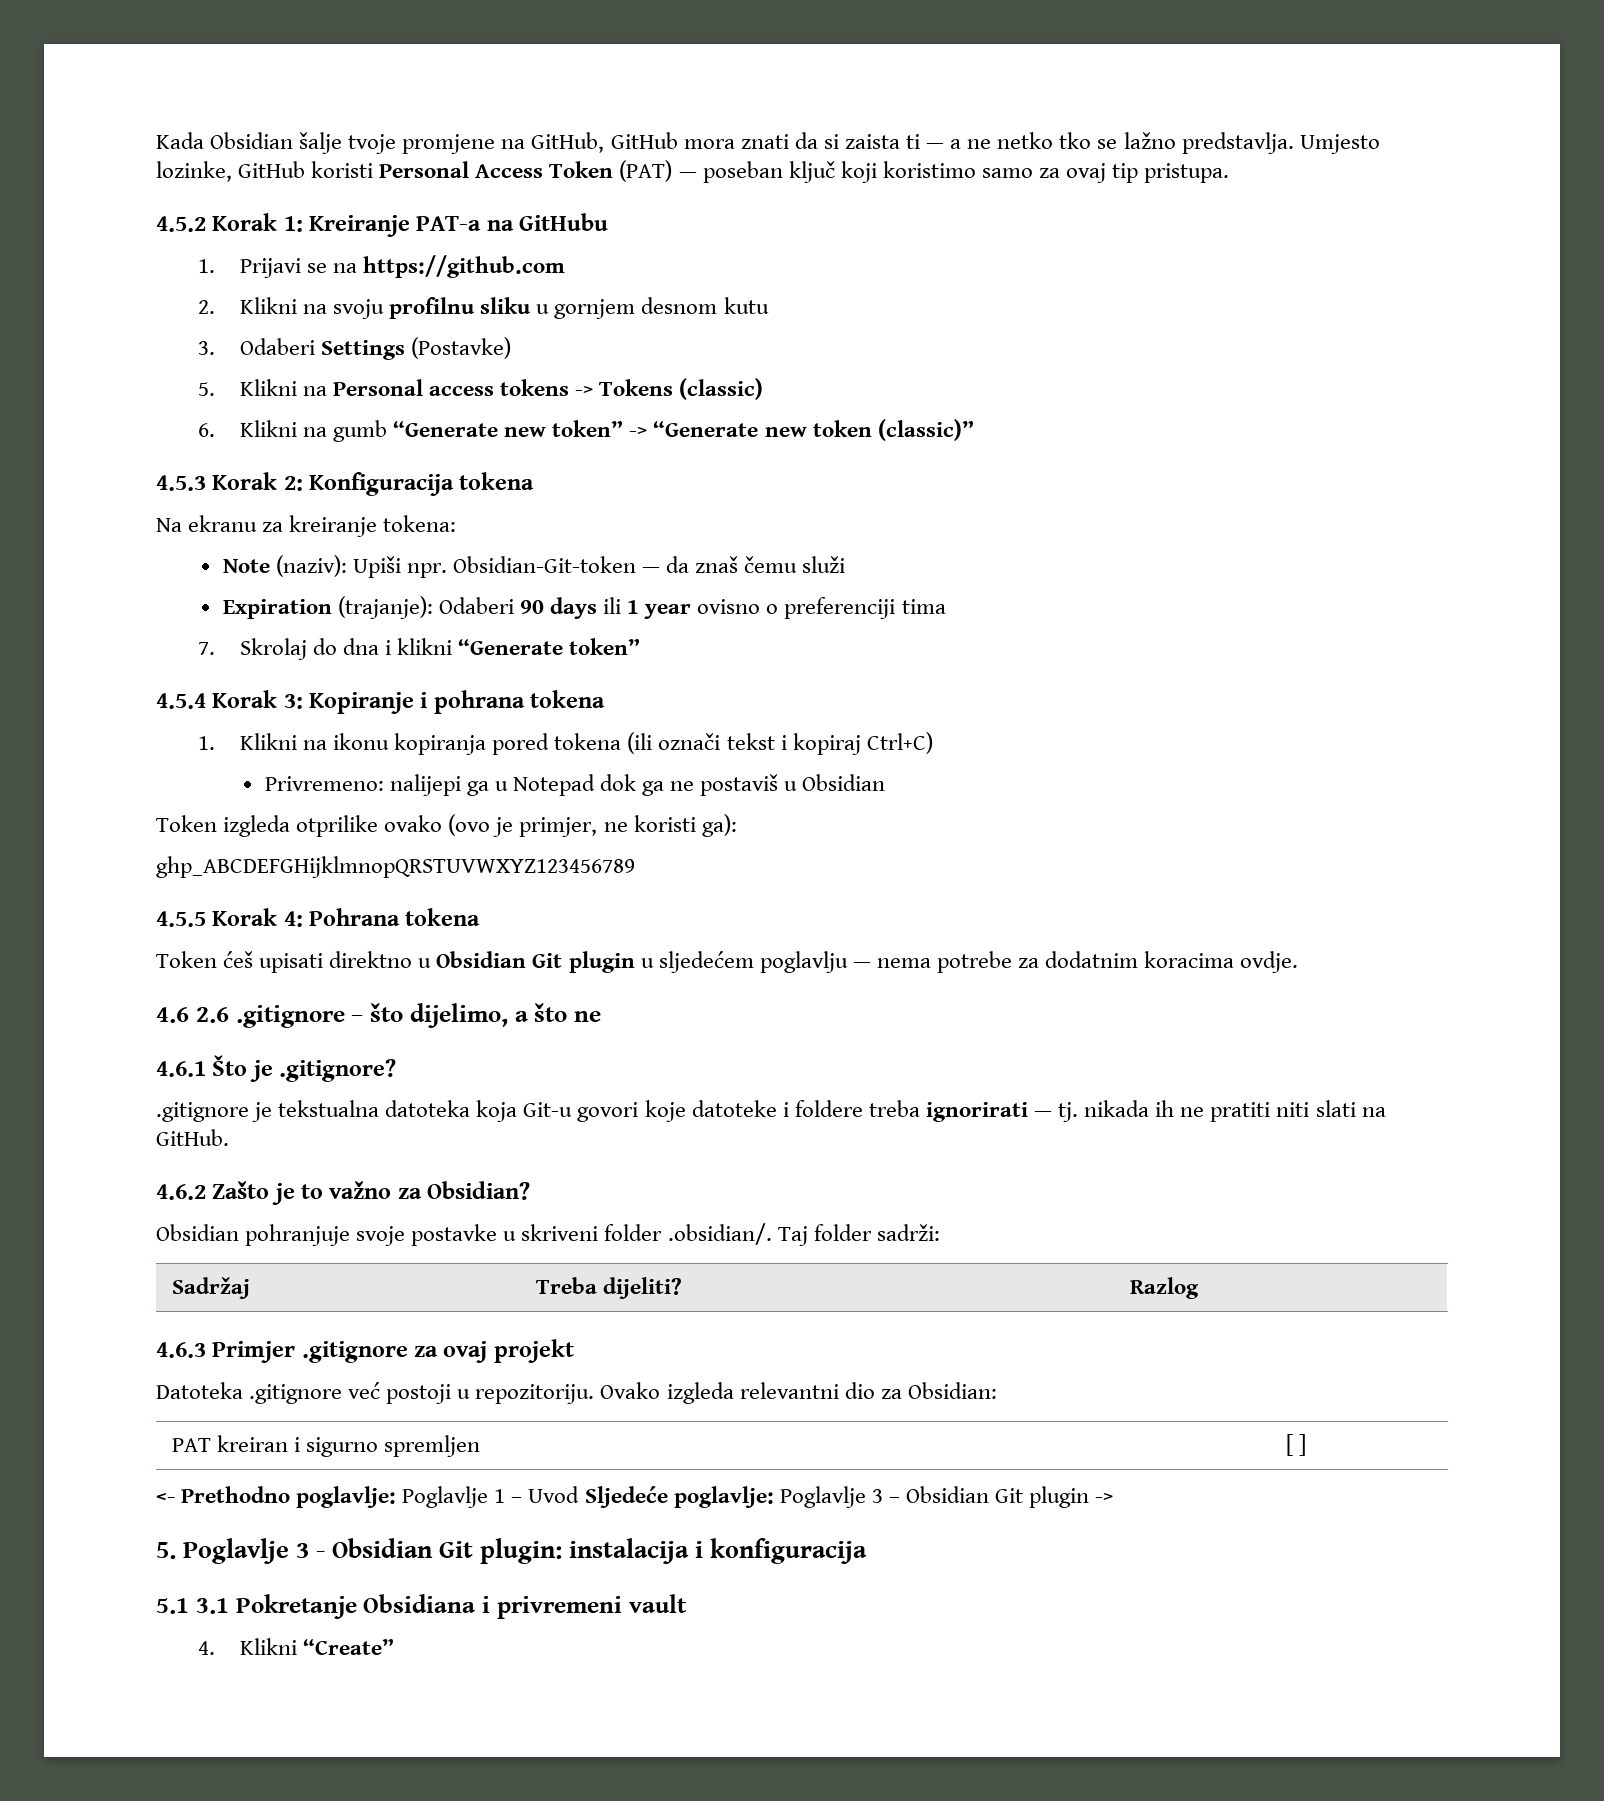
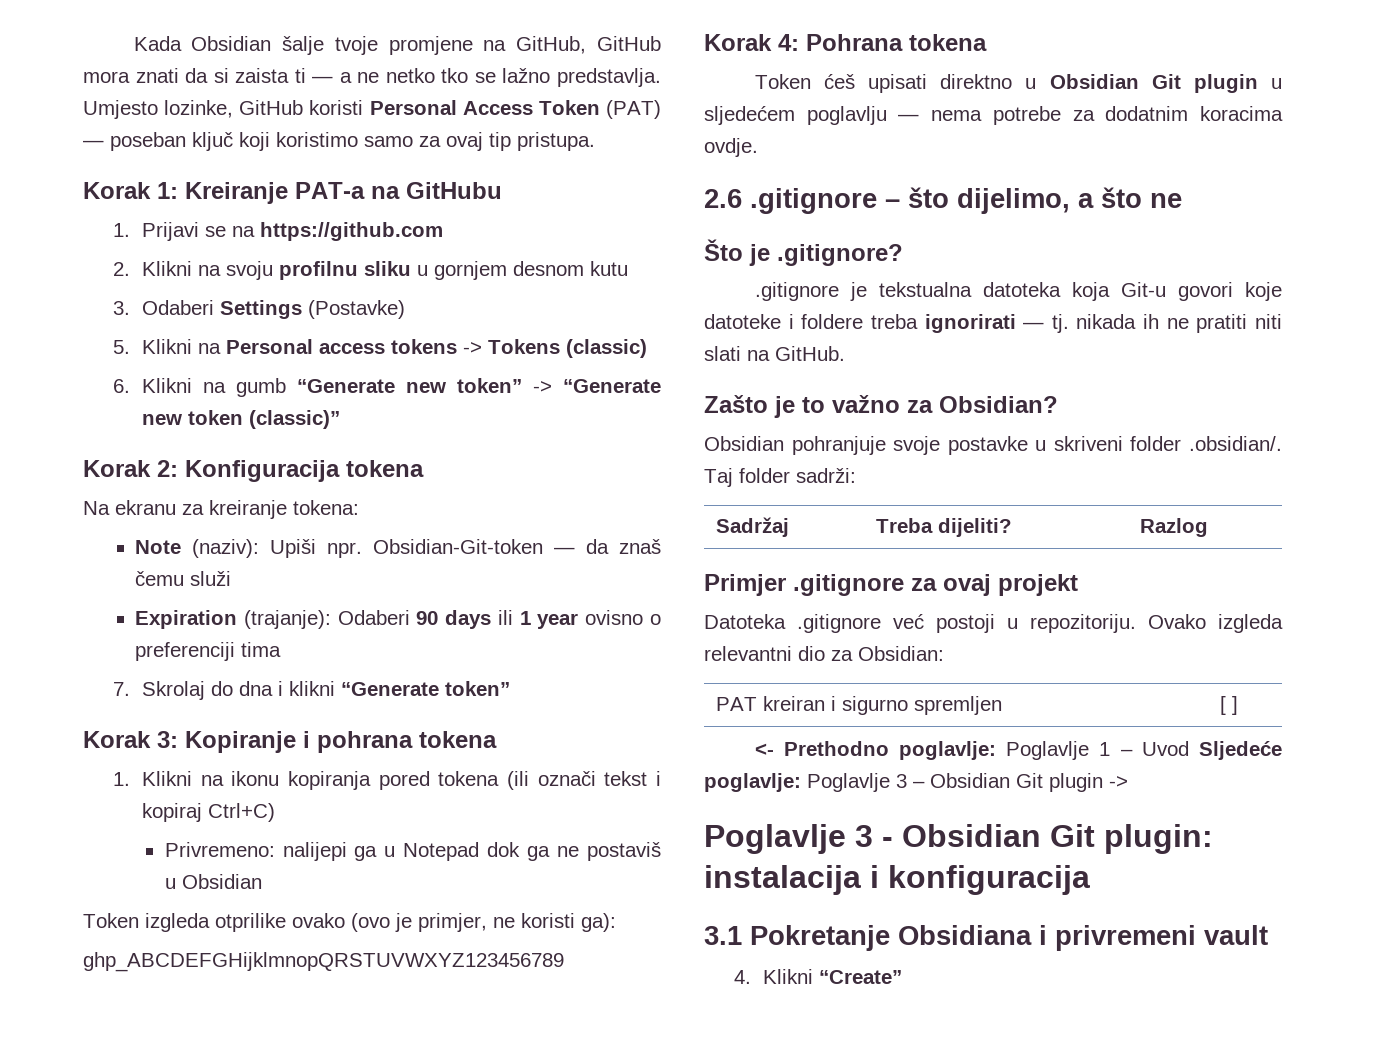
[156,216,206,232] 4.5.2 -> (595, 141) none
[156,475,206,491] 4.5.3 -> (341, 419) none
[156,693,206,709] 4.5.4 -> (511, 688) none
[156,911,206,927] 4.5.5 -> (564, 962) none
[156,1007,189,1023] 4.6 -> (758, 147) none
[156,1061,206,1077] 4.6.1 -> (1182, 200) none
[156,1184,206,1200] 4.6.2 -> (845, 353) none
[156,1342,206,1358] 4.6.3 -> (1209, 527) none
[156,1542,176,1559] 5. -> (1128, 782) none
[156,1598,189,1614] 5.1 -> (1090, 880) none

